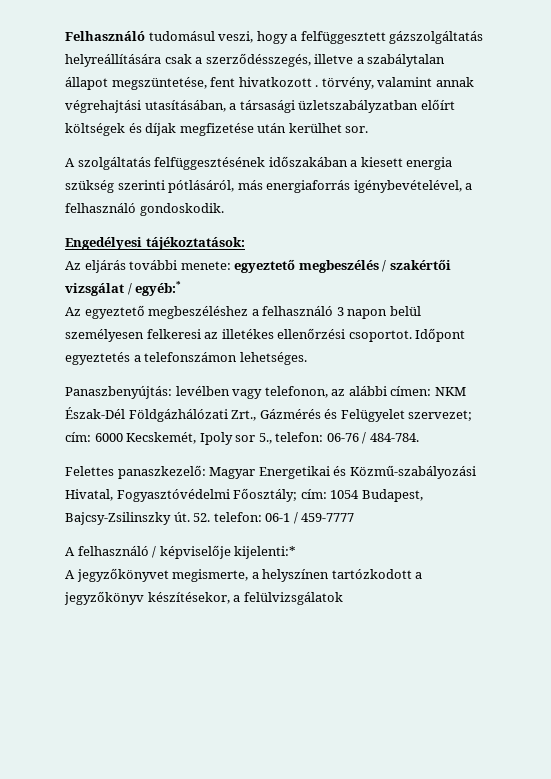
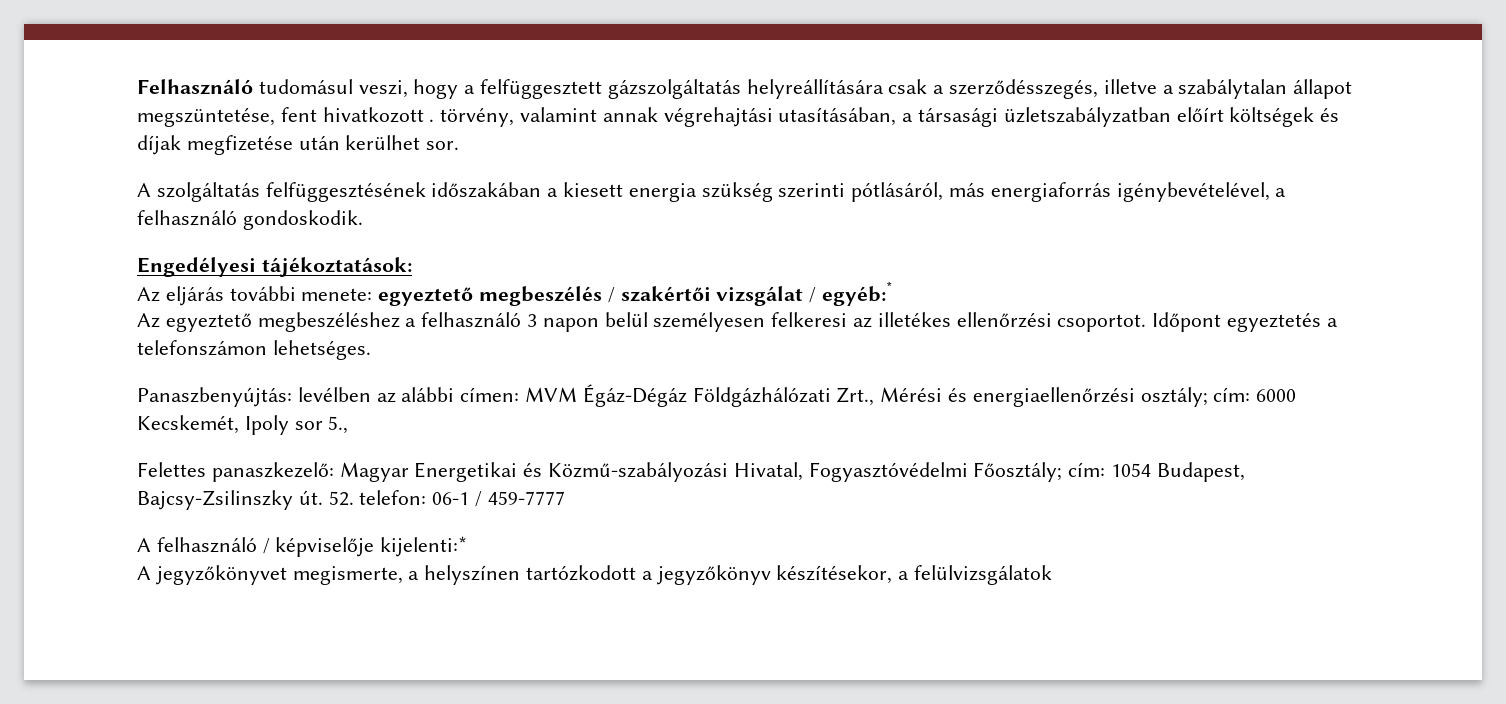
[232,386,328,399] vagy telefonon, -> (371, 394) none
[434,387,466,396] [65,407,473,422] NKM Észak-Dél Földgázhálózati Zrt., Gázmérés és Felügyelet szervezet; -> [525,384,1208,407] MVM Égáz-Dégáz Földgázhálózati Zrt., Mérési és energiaellenőrzési osztály;
[275,432,419,444] telefon: 06-76 / 484-784. -> (349, 425) none

